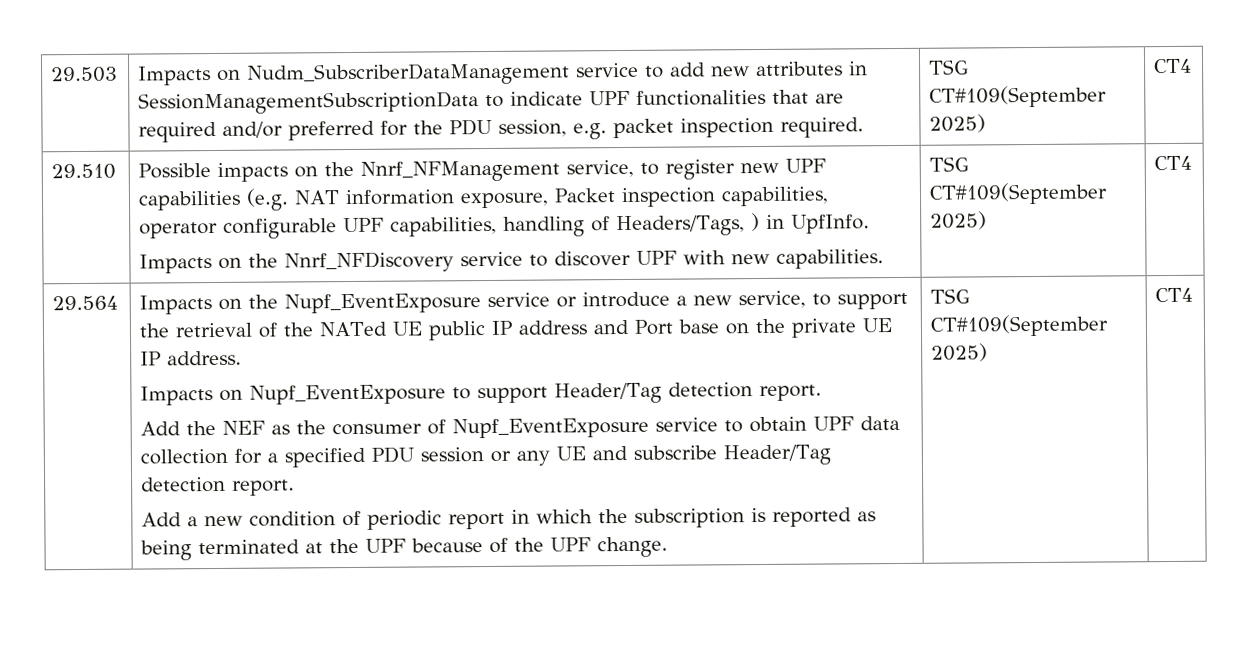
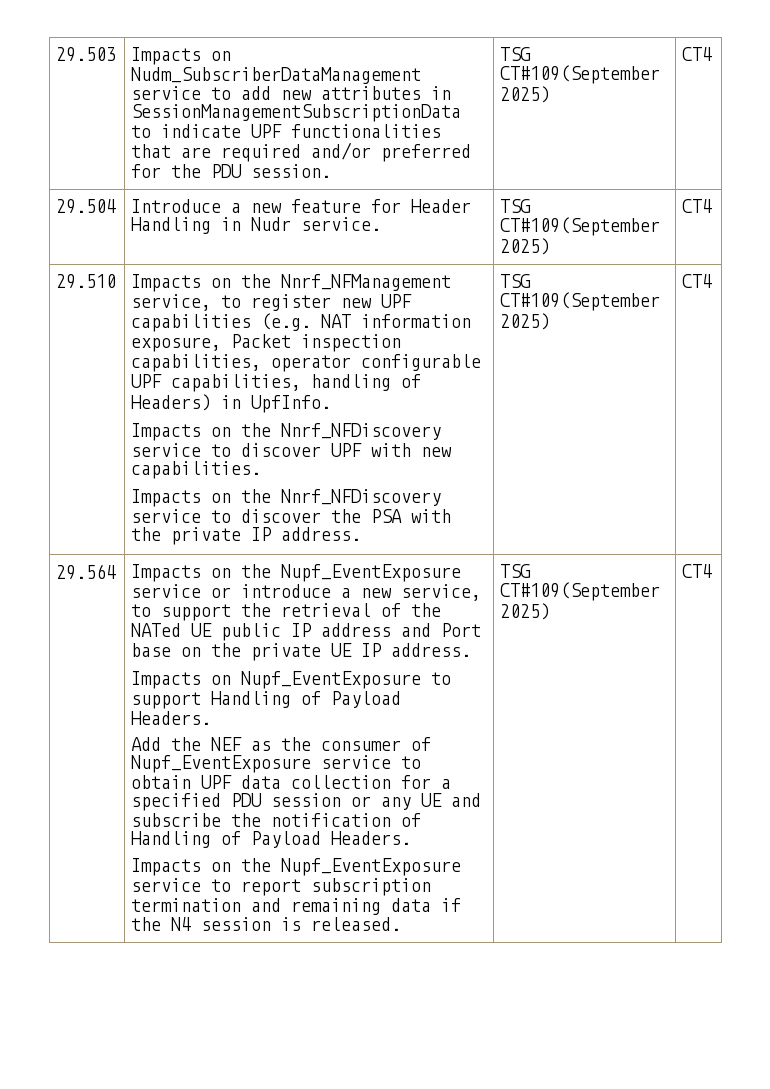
[498,117,865,140] session, e.g. packet inspection required. -> [251,164,332,178] [500,47,532,61] [500,65,661,84] [500,86,551,103] [682,47,713,61] [56,199,117,214] [131,199,472,213] [131,217,382,234] session. | TSG CT#109(September 2025) | CT4 // 29.504 | Introduce a new feature for Header Handling in Nudr service.
[138,162,289,182] Possible impacts -> [131,274,202,292] Impacts
[616,213,761,237] Headers/Tags, ) -> [131,394,212,411] Headers)
(885, 259) none -> [131,489,442,507] [131,509,452,523] [131,527,362,545] // Impacts on the Nnrf_NFDiscovery service to discover the PSA with the private IP address.
[554,382,823,404] Header/Tag detection report. -> [211,691,402,708] [131,711,212,725] Handling of Payload Headers.
[723,444,832,466] [141,476,296,496] [141,507,877,530] [140,536,669,561] Header/Tag detection report. // Add a new condition of periodic report in which the subscription is reported as being terminated at the UPF because of the UPF change. -> [231,813,422,827] [131,831,412,848] [131,858,462,876] [131,878,432,896] [131,898,462,915] [131,917,402,931] the notification of Handling of Payload Headers. // Impacts on the Nupf_EventExposure service to report subscription termination and remaining data if the N4 session is released.

